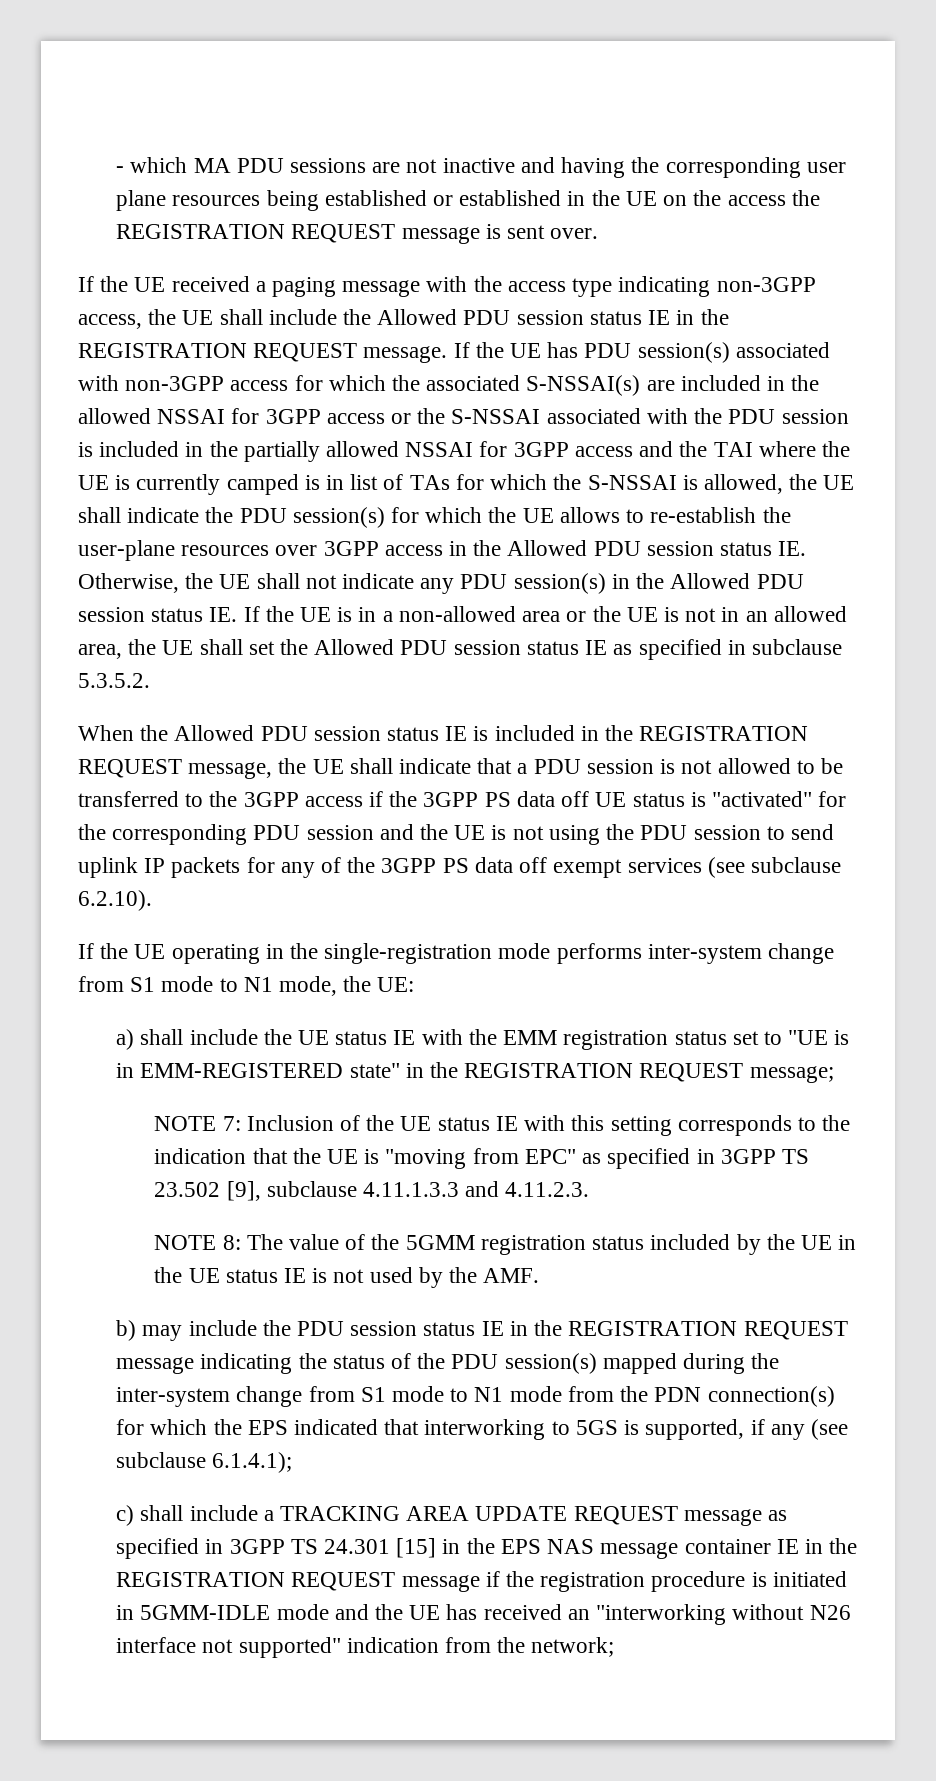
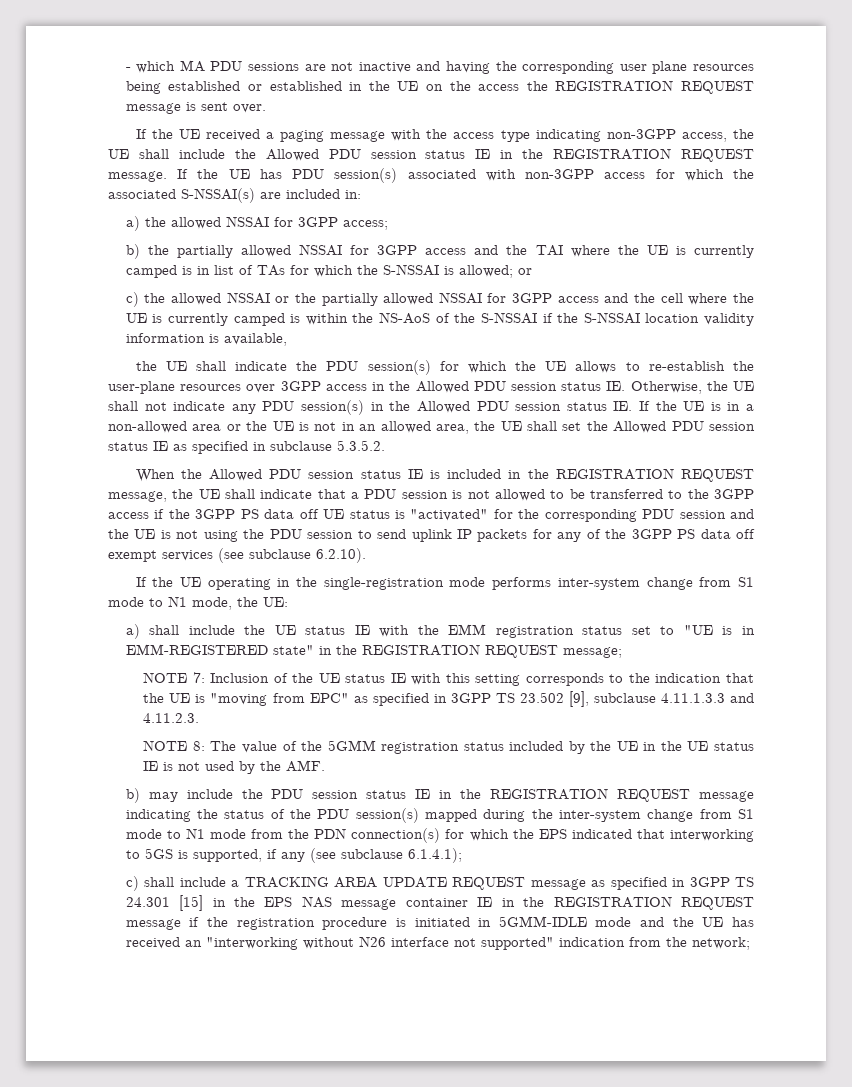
[767,376,786,391] in -> [345,190,361,199] [125,216,140,231] in: // a)
[326,408,849,424] [78,441,204,457] access or the S-NSSAI associated with the PDU session is included in -> [342,220,388,230] [125,244,140,259] access; // b)
[703,474,783,494] allowed, -> [458,265,532,278] [125,292,755,307] [125,312,755,326] [125,333,287,346] allowed; or // c) the allowed NSSAI or the partially allowed NSSAI for 3GPP access and the cell where the UE is currently camped is within the NS-AoS of the S-NSSAI if the S-NSSAI location validity information is available, //

